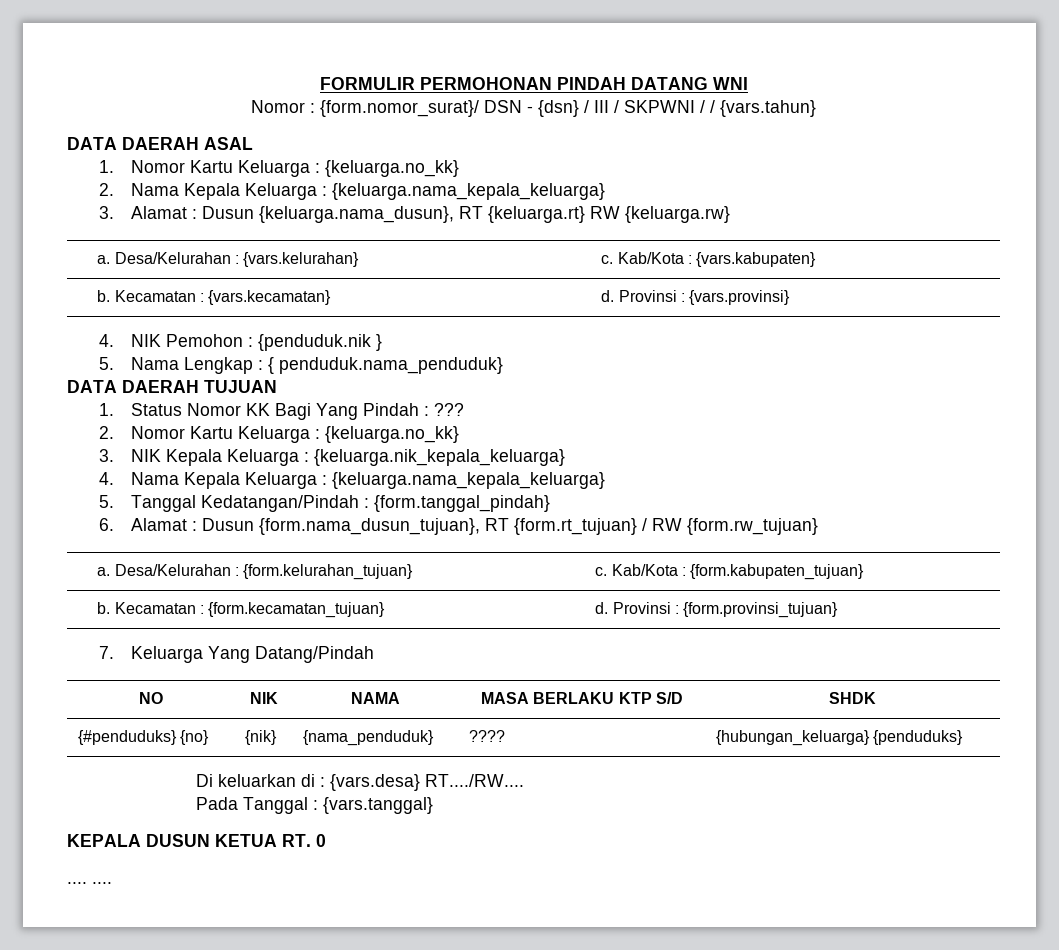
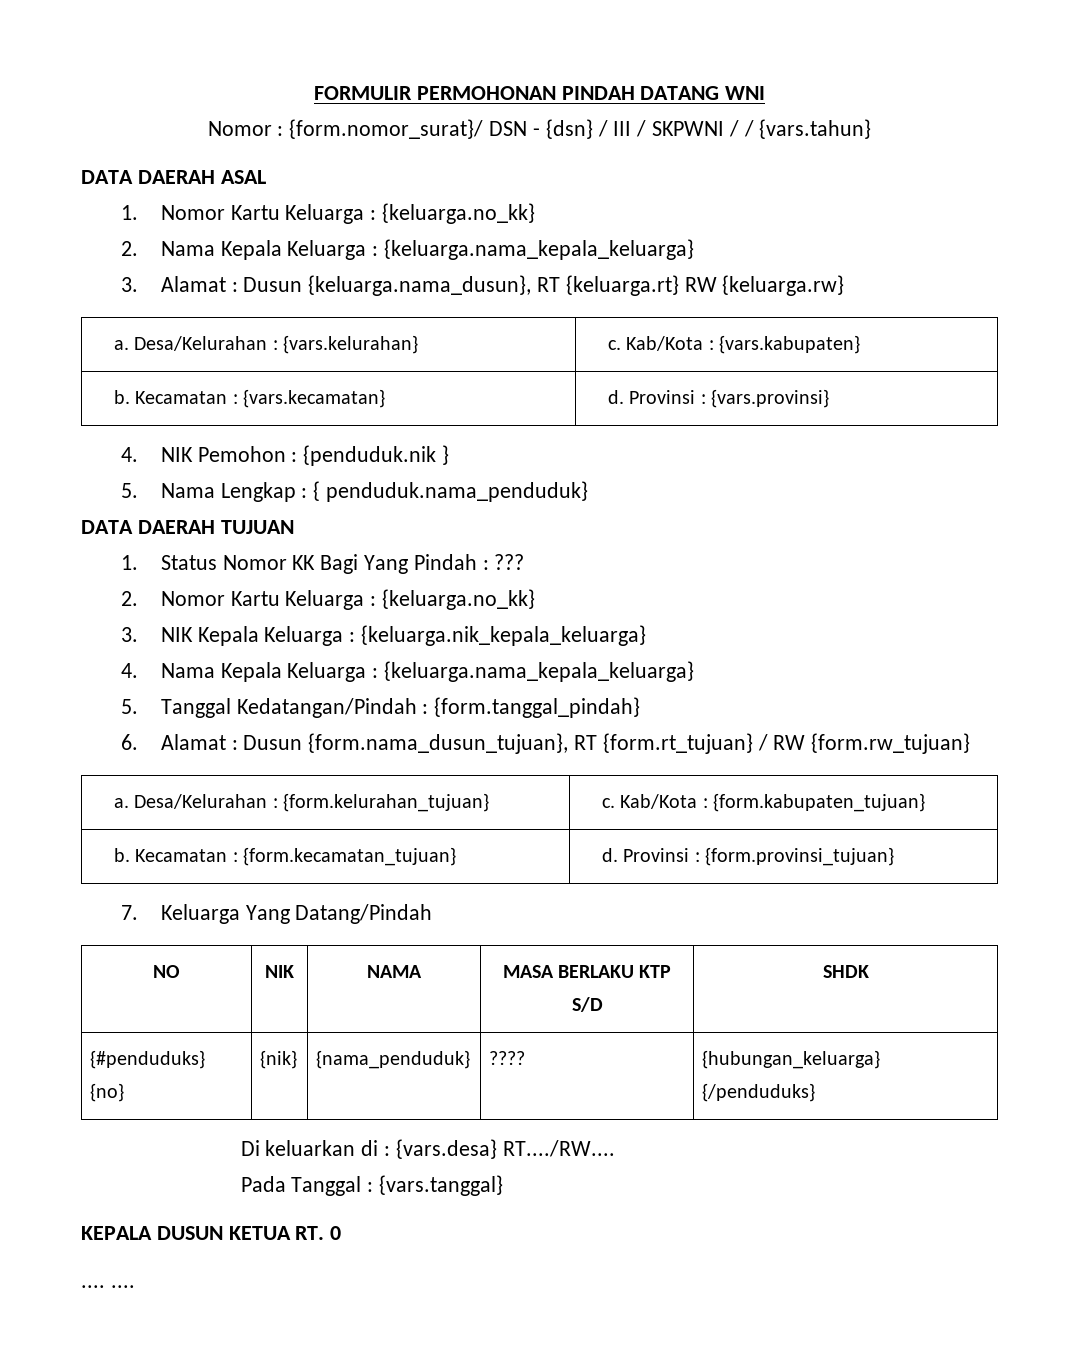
[873,730,964,745] {penduduks} -> [702,1083,816,1102] {/penduduks}

